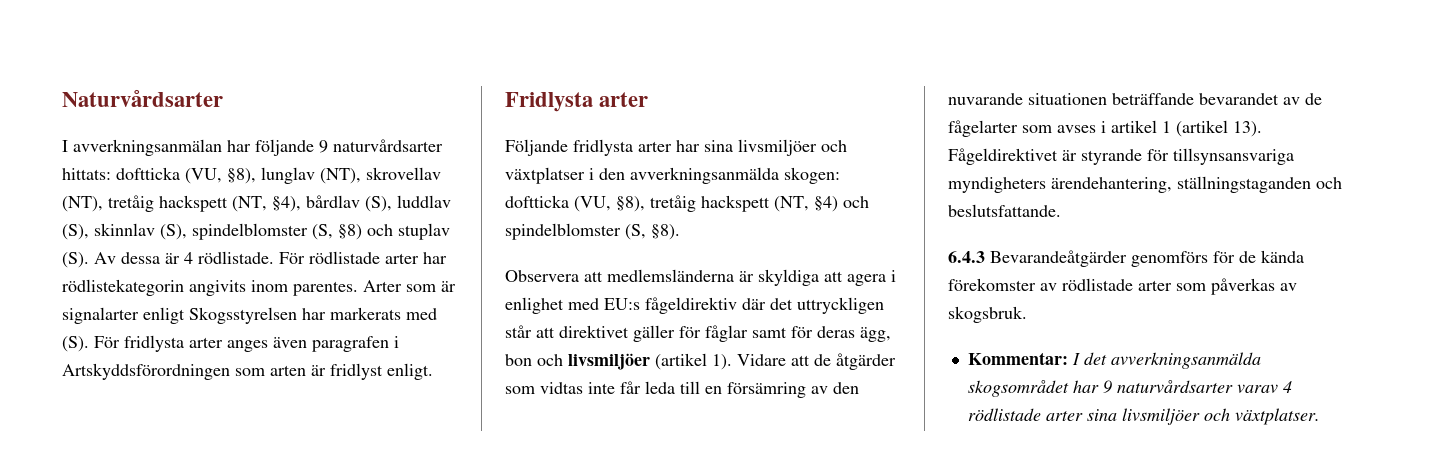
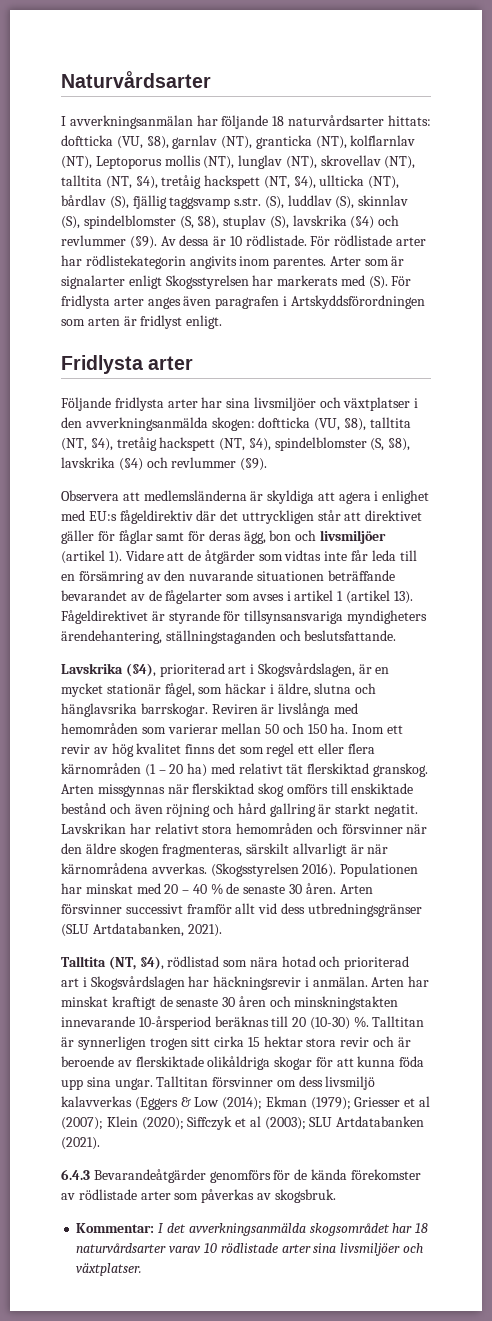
[319,140,328,153] 9 -> [272,116,285,126] 18
(256, 176) none -> [172,135,416,149] [61,155,235,169] garnlav (NT), granticka (NT), kolflarnlav (NT), Leptoporus mollis (NT),
[108,195,360,212] tretåig hackspett (NT, §4), bårdlav -> [61,175,400,189] [61,195,262,209] talltita (NT, §4), tretåig hackspett (NT, §4), ullticka (NT), bårdlav (S), fjällig taggsvamp s.str.
[338,223,450,240] [62,252,89,268] §8) och stuplav (S). -> [197,215,400,229] [61,235,157,249] §8), stuplav (S), lavskrika (§4) och revlummer (§9).
[184,252,193,264] 4 -> [229,236,242,246] 10
[650,195,869,212] [505,223,680,240] tretåig hackspett (NT, §4) och spindelblomster (S, §8). -> [369,417,411,428] [61,437,411,451] [61,457,268,471] talltita (NT, §4), tretåig hackspett (NT, §4), spindelblomster (S, §8), lavskrika (§4) och revlummer (§9).
(1061, 210) none -> [61,663,390,677] [61,683,377,697] [61,703,358,717] [61,723,404,734] [61,743,375,757] [61,763,429,777] [61,783,414,797] [61,803,419,817] [61,823,428,834] [61,843,389,857] [61,863,419,877] [61,883,373,895] [61,903,422,917] [61,923,222,937] [61,956,410,970] [61,976,430,990] [61,996,399,1010] [61,1016,425,1030] [61,1036,411,1050] [61,1056,425,1070] [61,1076,376,1090] [61,1096,431,1110] [61,1116,425,1130] [61,1137,100,1150] // Lavskrika (§4), prioriterad art i Skogsvårdslagen, är en mycket stationär fågel, som häckar i äldre, slutna och hänglavsrika barrskogar. Reviren är livslånga med hemområden som varierar mellan 50 och 150 ha. Inom ett revir av hög kvalitet finns det som regel ett eller flera kärnområden (1 – 20 ha) med relativt tät flerskiktad granskog. Arten missgynnas när flerskiktad skog omförs till enskiktade bestånd och även röjning och hård gallring är starkt negatit. Lavskrikan har relativt stora hemområden och försvinner när den äldre skogen fragmenteras, särskilt allvarligt är när kärnområdena avverkas. (Skogsstyrelsen 2016). Populationen har minskat med 20 – 40 % de senaste 30 åren. Arten försvinner successivt framför allt vid dess utbredningsgränser (SLU Artdatabanken, 2021). // Talltita (NT, §4), rödlistad som nära hotad och prioriterad art i Skogsvårdslagen har häckningsrevir i anmälan. Arten har minskat kraftigt de senaste 30 åren och minskningstakten innevarande 10-årsperiod beräknas till 20 (10-30) %. Talltitan är synnerligen trogen sitt cirka 15 hektar stora revir och är beroende av flerskiktade olikåldriga skogar för att kunna föda upp sina ungar. Talltitan försvinner om dess livsmiljö kalavverkas (Eggers & Low (2014); Ekman (1979); Griesser et al (2007); Klein (2020); Siffczyk et al (2003); SLU Artdatabanken (2021).
[1102,380,1112,393] 9 -> [415,1223,429,1233] 18
[1282,381,1292,393] 4 -> [203,1243,217,1253] 10

